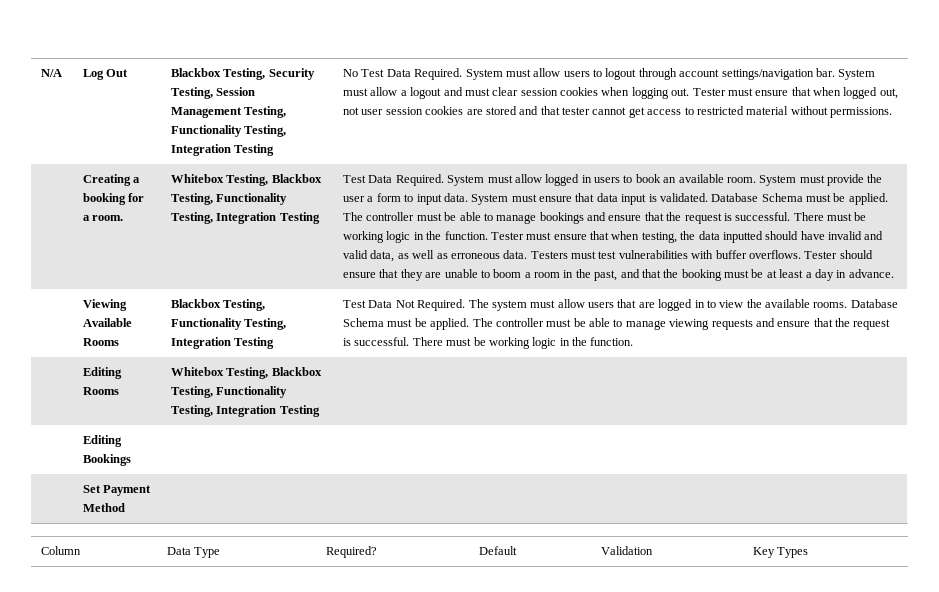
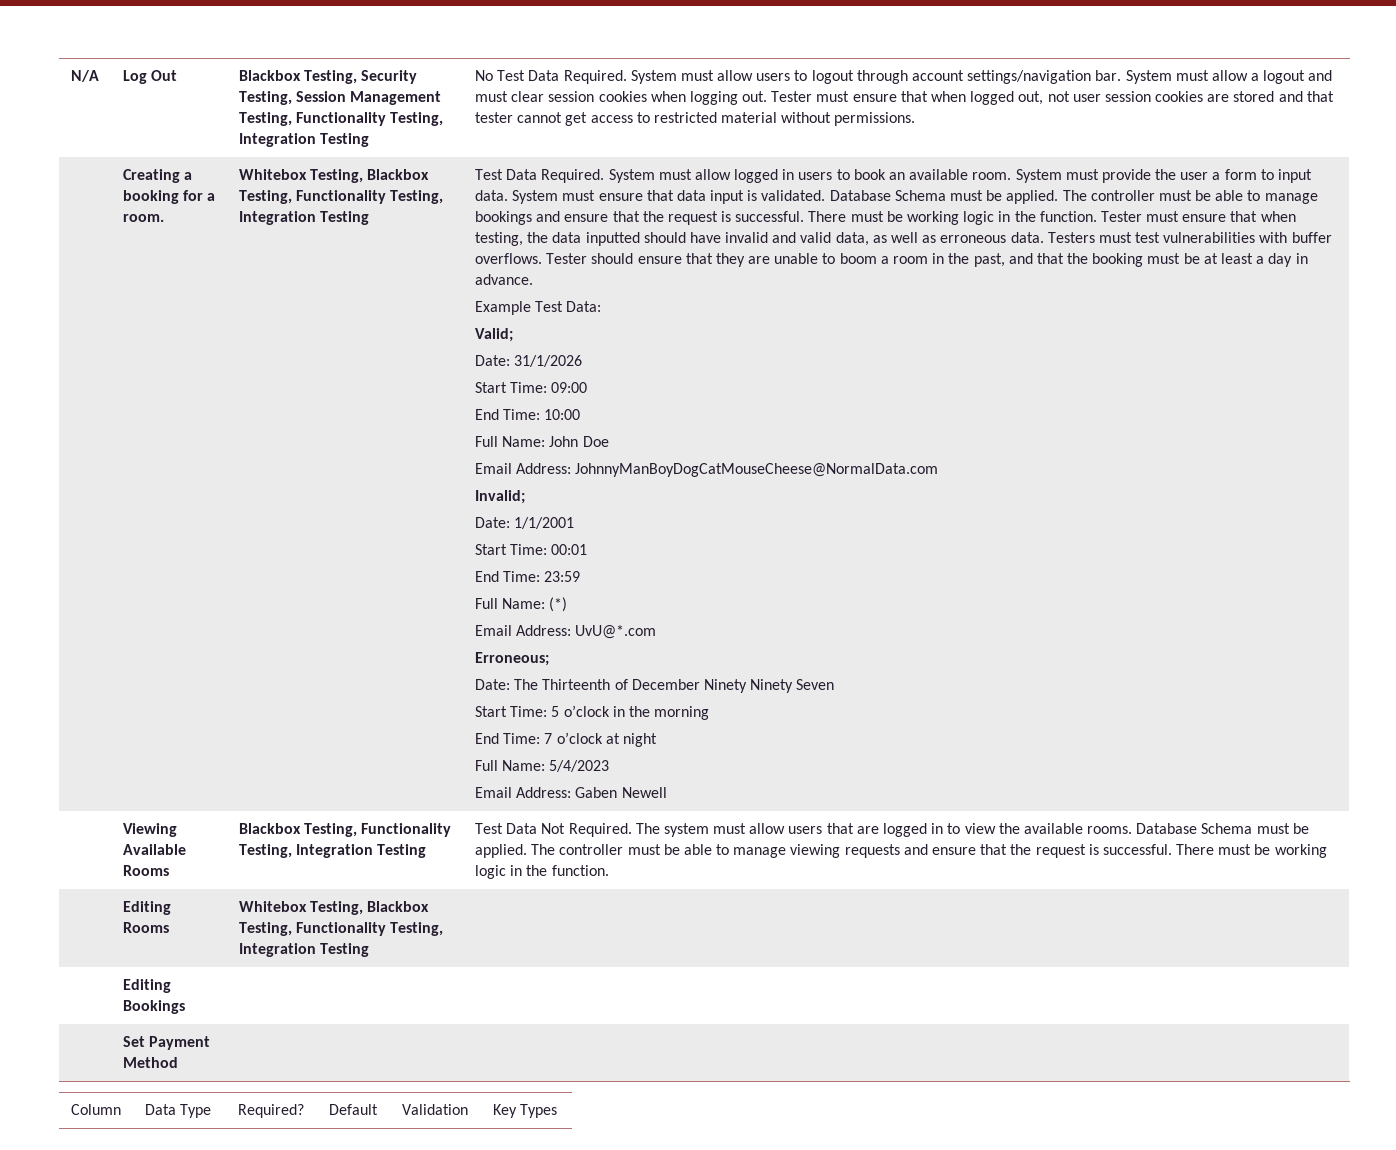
(894, 273) none -> [474,301,602,315] [474,328,513,342] [474,355,583,367] [474,382,588,393] [474,409,581,420] [474,436,609,447] [474,463,939,477] [474,490,525,504] [474,517,575,529] [474,544,588,555] [474,571,581,582] [474,597,568,612] [474,625,657,639] [474,652,549,666] [474,679,835,693] [474,705,710,720] [474,732,657,747] [474,760,610,772] [474,787,667,798] // Example Test Data: // Valid; // Date: 31/1/2026 // Start Time: 09:00 // End Time: 10:00 // Full Name: John Doe // Email Address: JohnnyManBoyDogCatMouseCheese@NormalData.com // Invalid; // Date: 1/1/2001 // Start Time: 00:01 // End Time: 23:59 // Full Name: (*) // Email Address: UvU@*.com // Erroneous; // Date: The Thirteenth of December Ninety Ninety Seven // Start Time: 5 o’clock in the morning // End Time: 7 o’clock at night // Full Name: 5/4/2023 // Email Address: Gaben Newell

